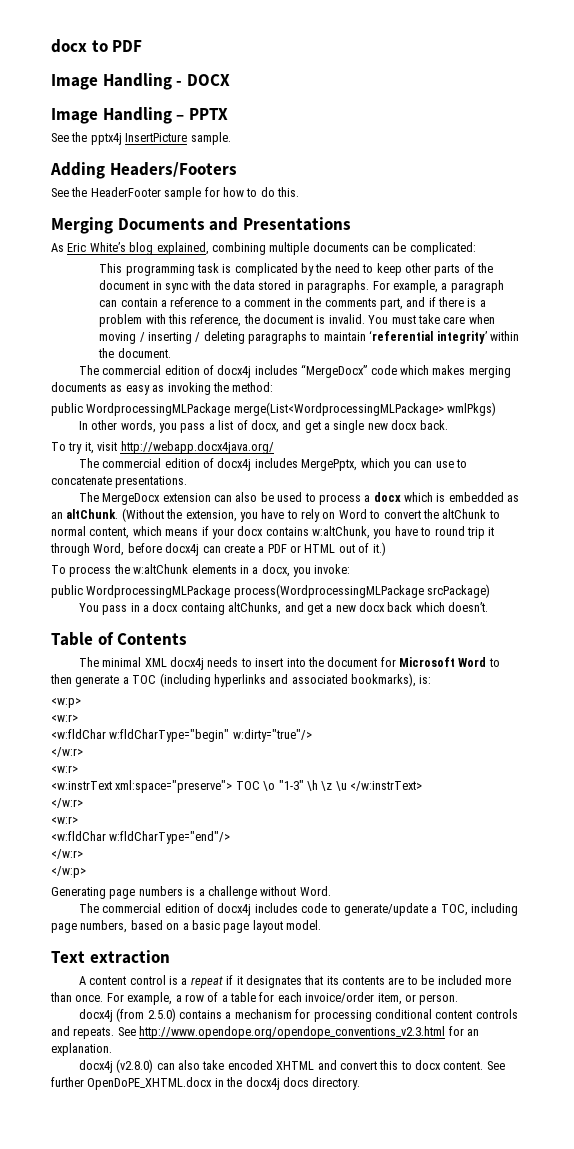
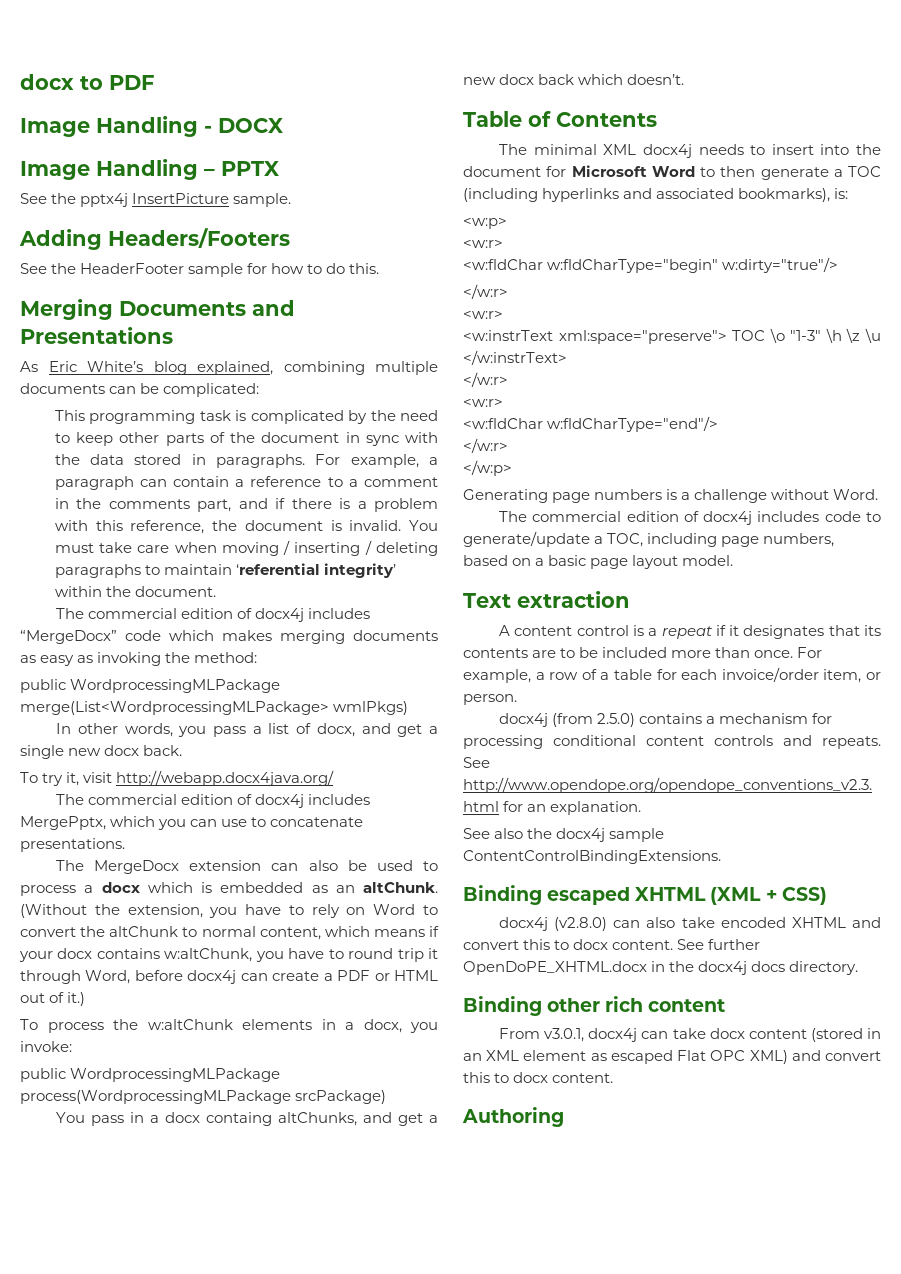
(112, 1049) none -> [463,828,665,842] [463,850,721,864] [463,885,827,905] // See also the docx4j sample ContentControlBindingExtensions. // Binding escaped XHTML (XML + CSS)
(361, 1083) none -> [463,996,726,1016] [499,1028,882,1042] [463,1050,881,1064] [463,1072,614,1083] [462,1107,564,1127] // Binding other rich content // From v3.0.1, docx4j can take docx content (stored in an XML element as escaped Flat OPC XML) and convert this to docx content. // Authoring

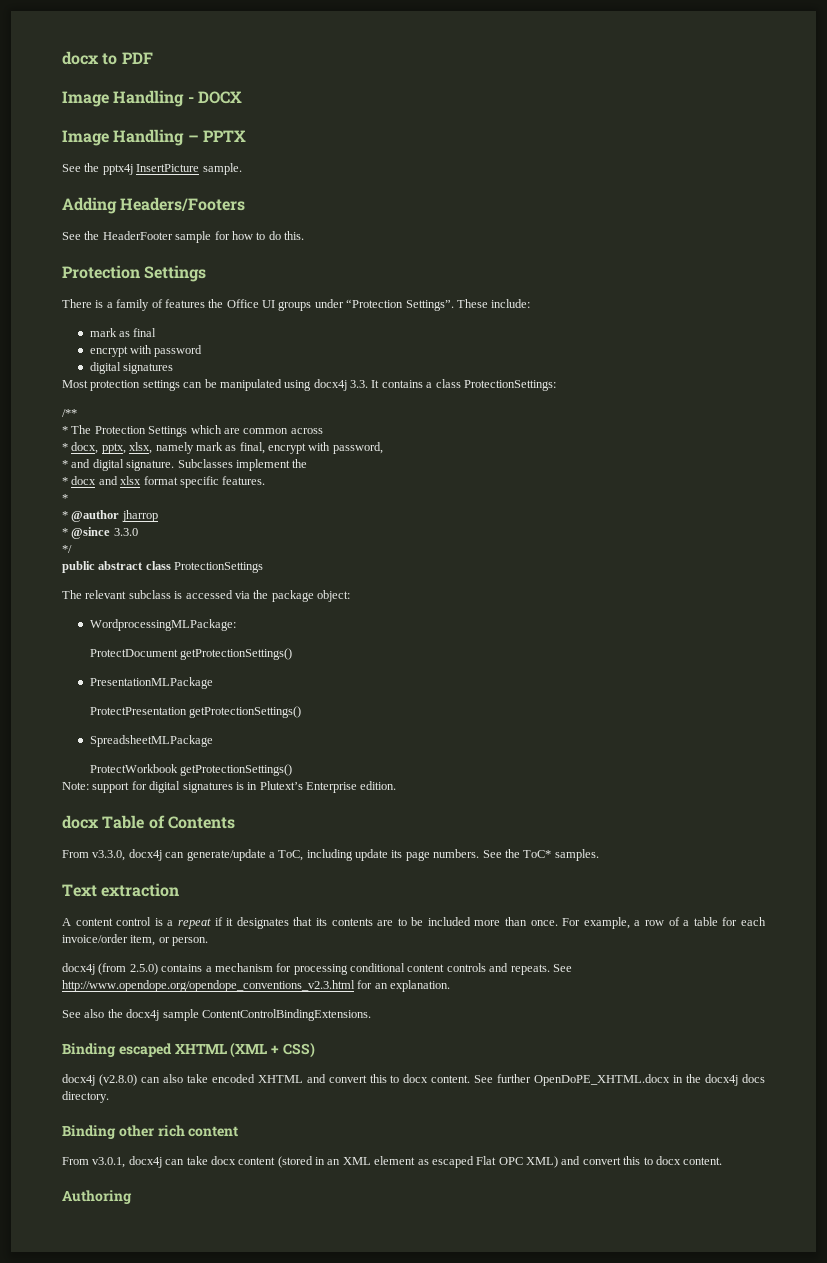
[20,299,295,320] [20,327,173,344] [20,361,439,375] [20,383,260,397] [54,410,439,424] [54,432,439,446] [54,454,438,468] [54,476,438,490] [54,498,439,512] [54,520,438,534] [54,540,438,556] [54,563,396,578] [54,586,216,597] [56,608,371,622] [20,630,438,644] [20,652,258,666] [20,679,281,693] [20,701,409,715] [56,723,438,737] [20,745,183,759] [20,770,335,786] [56,794,371,808] [20,816,364,830] [20,838,125,852] [56,860,438,874] [20,882,438,896] [20,904,438,918] [20,926,439,940] [19,948,439,962] [20,970,439,984] [20,992,86,1006] [20,1019,438,1033] [20,1041,72,1052] [20,1068,281,1082] [20,1090,387,1104] [56,1112,438,1126] [463,74,685,85] [463,111,657,127] [499,144,882,158] [463,165,881,180] [463,188,849,202] [463,217,507,229] [463,239,503,248] [463,257,839,273] [463,284,508,299] [463,310,503,319] [463,328,881,344] [463,350,567,365] [463,372,508,387] [463,398,503,407] [463,416,719,432] [463,438,508,453] [463,460,512,476] [463,489,879,503] [499,511,882,525] [463,531,835,547] [463,555,734,569] Merging Documents and Presentations // As Eric White’s blog explained, combining multiple documents can be complicated: // This programming task is complicated by the need to keep other parts of the document in sync with the data stored in paragraphs. For example, a paragraph can contain a reference to a comment in the comments part, and if there is a problem with this reference, the document is invalid. You must take care when moving / inserting / deleting paragraphs to maintain ‘referential integrity’ within the document. // The commercial edition of docx4j includes “MergeDocx” code which makes merging documents as easy as invoking the method: // public WordprocessingMLPackage merge(List<WordprocessingMLPackage> wmlPkgs) // In other words, you pass a list of docx, and get a single new docx back. // To try it, visit http://webapp.docx4java.org/ // The commercial edition of docx4j includes MergePptx, which you can use to concatenate presentations. // The MergeDocx extension can also be used to process a docx which is embedded as an altChunk. (Without the extension, you have to rely on Word to convert the altChunk to normal content, which means if your docx contains w:altChunk, you have to round trip it through Word, before docx4j can create a PDF or HTML out of it.) // To process the w:altChunk elements in a docx, you invoke: // public WordprocessingMLPackage process(WordprocessingMLPackage srcPackage) // You pass in a docx containg altChunks, and get a new docx back which doesn’t. // Table of Contents // The minimal XML docx4j needs to insert into the document for Microsoft Word to then generate a TOC (including hyperlinks and associated bookmarks), is: // <w:p> // <w:r> // <w:fldChar w:fldCharType="begin" w:dirty="true"/> // </w:r> // <w:r> // <w:instrText xml:space="preserve"> TOC \o "1-3" \h \z \u </w:instrText> // </w:r> // <w:r> // <w:fldChar w:fldCharType="end"/> // </w:r> // </w:p> // Generating page numbers is a challenge without Word. // The commercial edition of docx4j includes code to generate/update a TOC, including page numbers, based on a basic page layout model. -> [62,265,207,282] [62,299,531,311] [89,328,157,337] [89,345,203,357] [89,362,173,374] [62,379,556,391] [62,409,77,417] [62,425,323,437] [62,442,383,454] [62,459,308,471] [62,476,266,488] [62,494,68,502] [62,510,158,522] [62,527,138,539] [62,545,72,553] [62,561,264,573] [62,590,350,602] [89,619,236,631] [89,648,292,660] [89,677,213,689] [89,706,301,718] [89,735,213,747] [89,764,292,776] [62,781,397,793] [62,815,235,829] [62,849,599,861] Protection Settings // There is a family of features the Office UI groups under “Protection Settings”. These include: // mark as final // encrypt with password // digital signatures // Most protection settings can be manipulated using docx4j 3.3. It contains a class ProtectionSettings: // /** // * The Protection Settings which are common across // * docx, pptx, xlsx, namely mark as final, encrypt with password, // * and digital signature. Subclasses implement the // * docx and xlsx format specific features. // * // * @author jharrop // * @since 3.3.0 // */ // public abstract class ProtectionSettings // The relevant subclass is accessed via the package object: // WordprocessingMLPackage: // ProtectDocument getProtectionSettings() // PresentationMLPackage // ProtectPresentation getProtectionSettings() // SpreadsheetMLPackage // ProtectWorkbook getProtectionSettings() // Note: support for digital signatures is in Plutext’s Enterprise edition. // docx Table of Contents // From v3.3.0, docx4j can generate/update a ToC, including update its page numbers. See the ToC* samples.

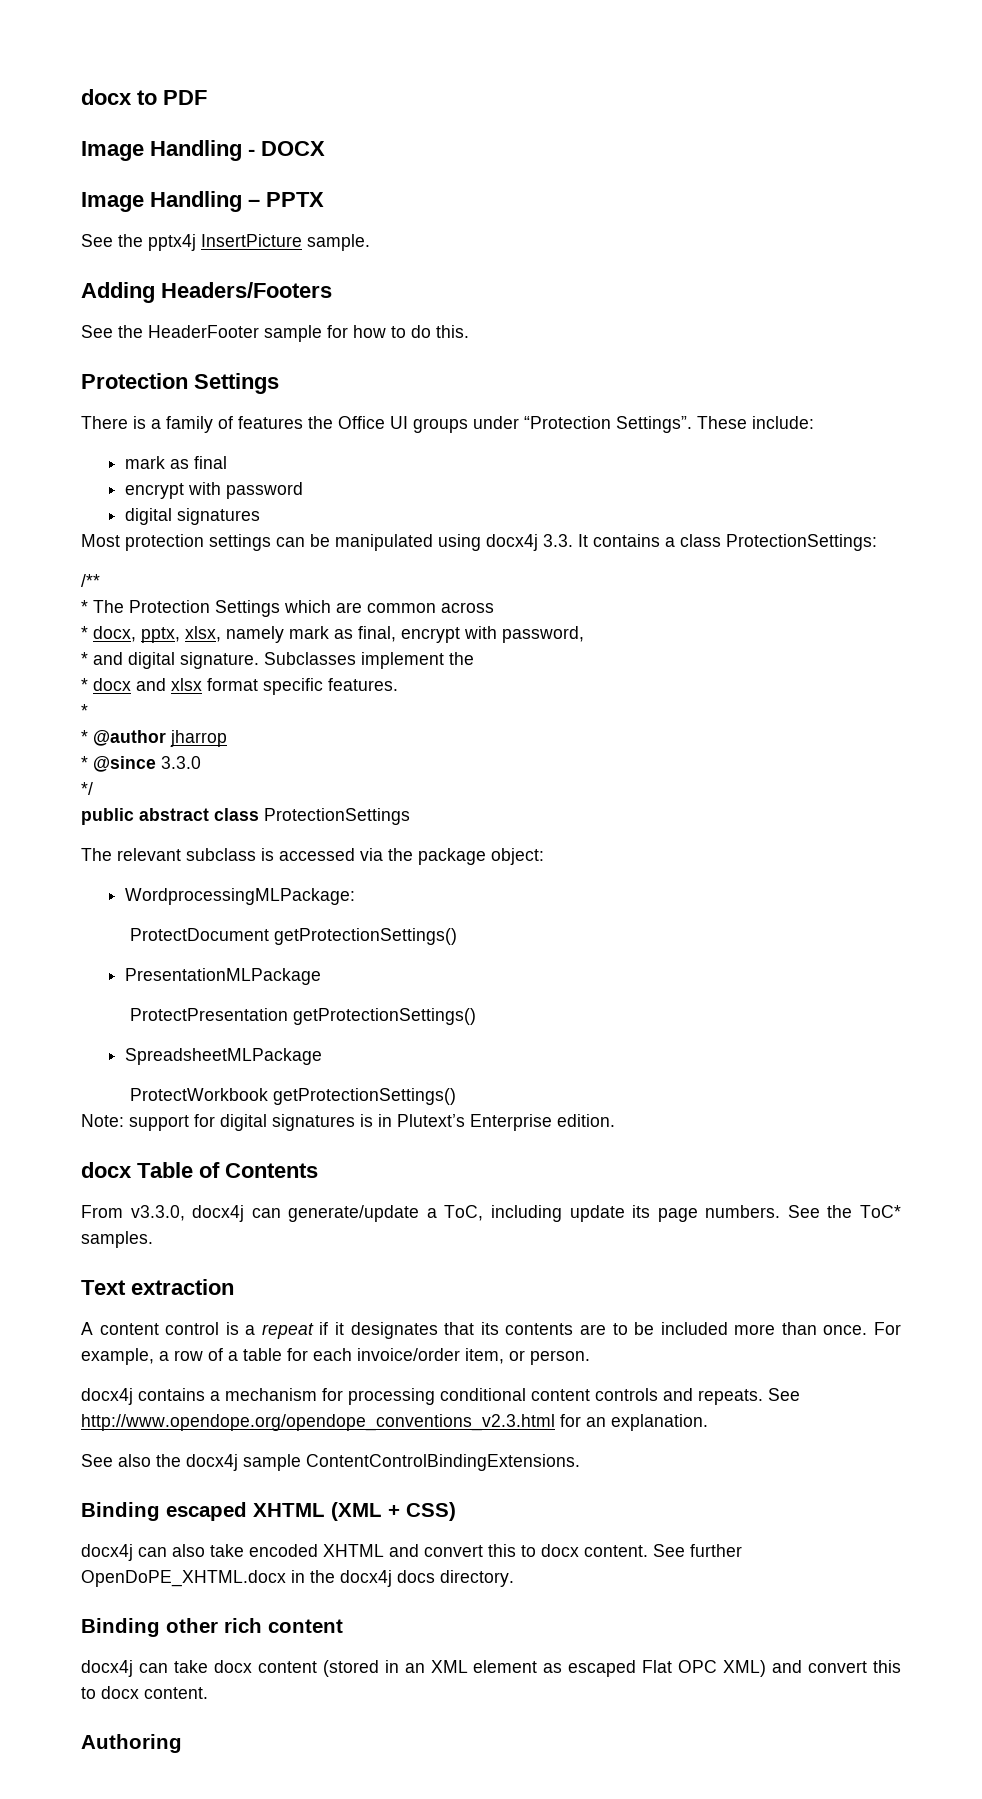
[98,963,158,975] (from 2.5.0) -> (133, 1396) none
[98,1074,137,1086] (v2.8.0) -> (133, 1552) none
[62,1157,126,1168] From v3.0.1, -> (343, 1626) none

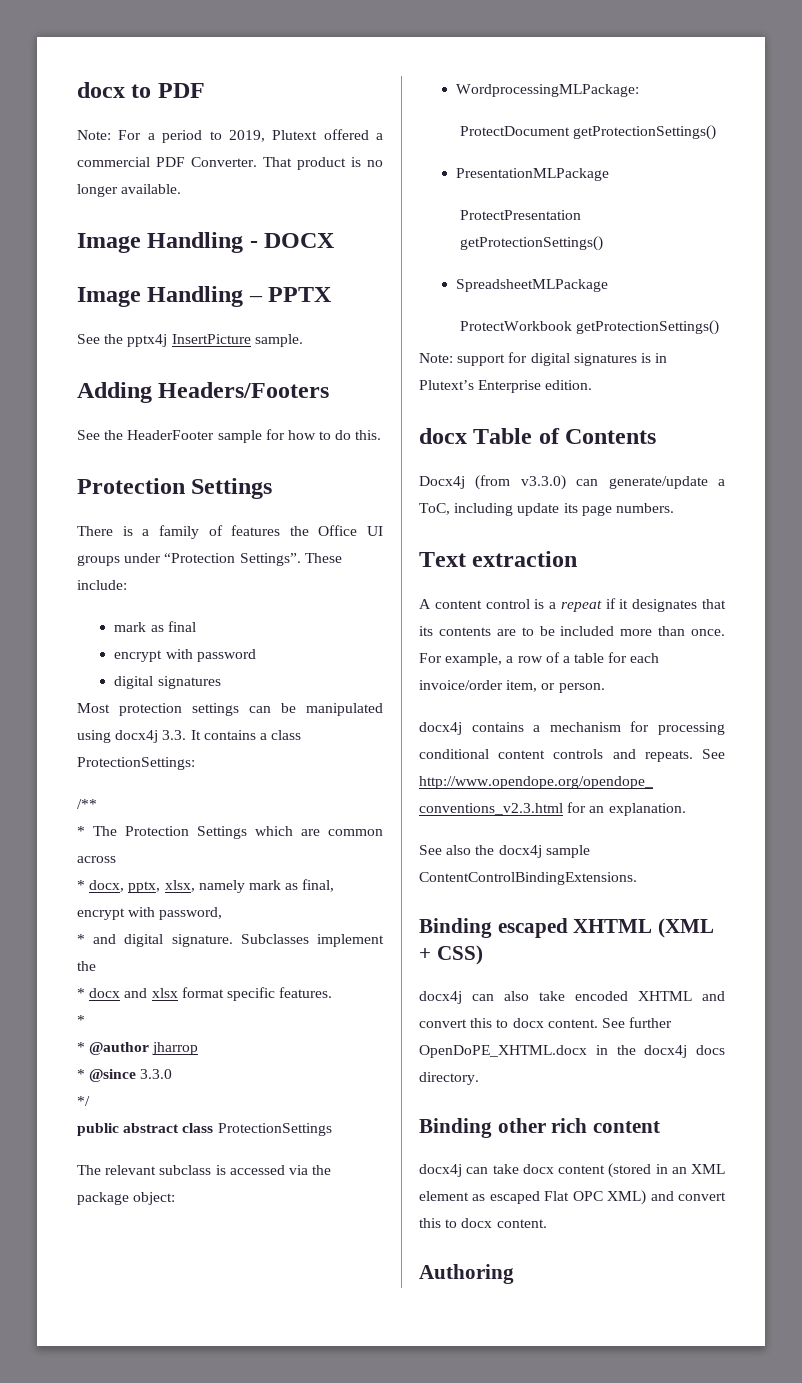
(207, 97) none -> [77,129,383,143] [77,157,383,170] [77,184,182,197] // Note: For a period to 2019, Plutext offered a commercial PDF Converter. That product is no longer available.
[81,1205,245,1222] From v3.3.0, docx4j -> [419,475,566,490] Docx4j (from v3.3.0)
[787,1205,901,1218] [81,1231,153,1248] See the ToC* samples. -> (674, 508) none

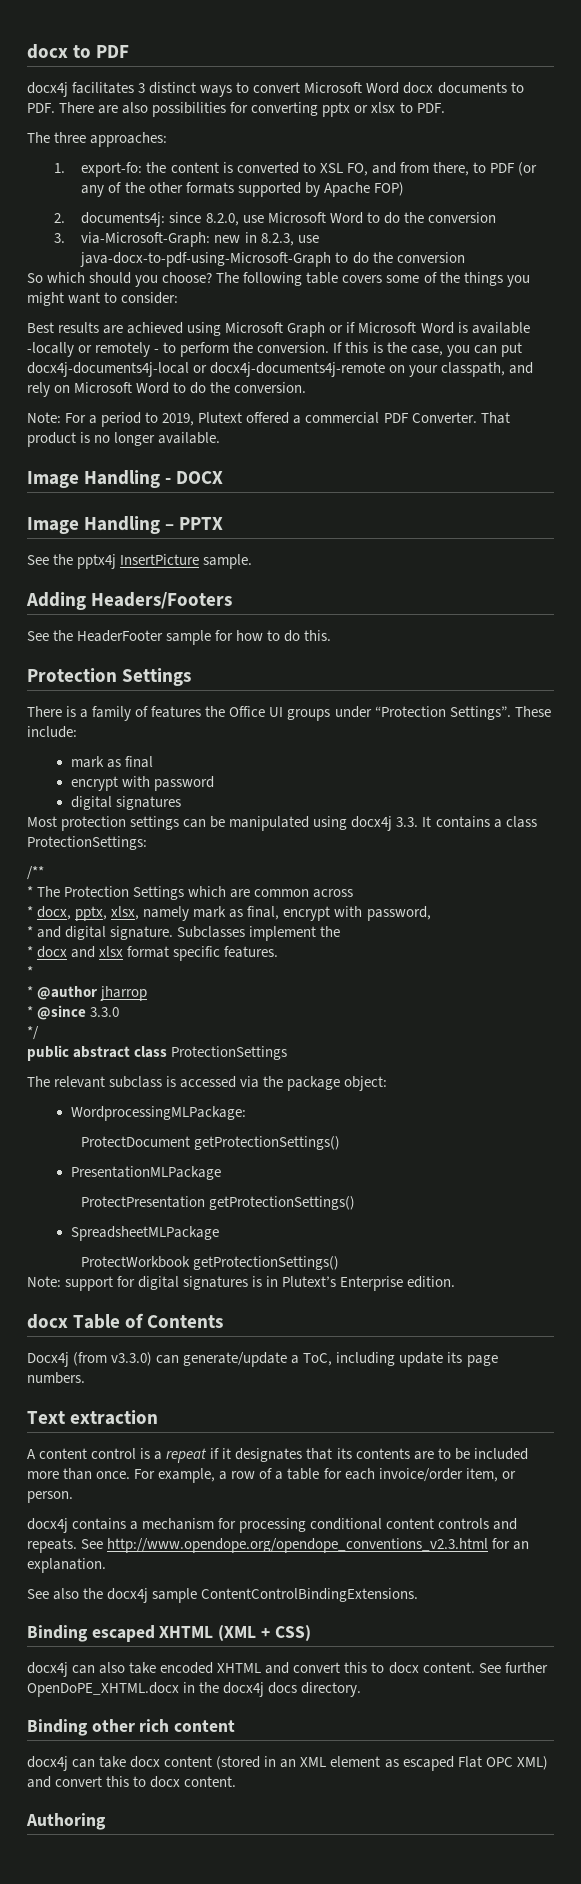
(205, 90) none -> [27,82,524,97] [27,102,445,117] [27,132,168,147] [54,162,538,177] [81,182,404,197] [54,212,496,227] [54,232,319,247] [80,252,465,267] [27,272,530,287] [27,292,179,306] [27,322,530,337] [27,342,522,357] [27,362,534,377] [27,382,307,397] // docx4j facilitates 3 distinct ways to convert Microsoft Word docx documents to PDF. There are also possibilities for converting pptx or xlsx to PDF. // The three approaches: // 1. export-fo: the content is converted to XSL FO, and from there, to PDF (or any of the other formats supported by Apache FOP) // 2. documents4j: since 8.2.0, use Microsoft Word to do the conversion // 3. via-Microsoft-Graph: new in 8.2.3, use java-docx-to-pdf-using-Microsoft-Graph to do the conversion // So which should you choose? The following table covers some of the things you might want to consider: // Best results are achieved using Microsoft Graph or if Microsoft Word is available -locally or remotely - to perform the conversion. If this is the case, you can put docx4j-documents4j-local or docx4j-documents4j-remote on your classpath, and rely on Microsoft Word to do the conversion.

